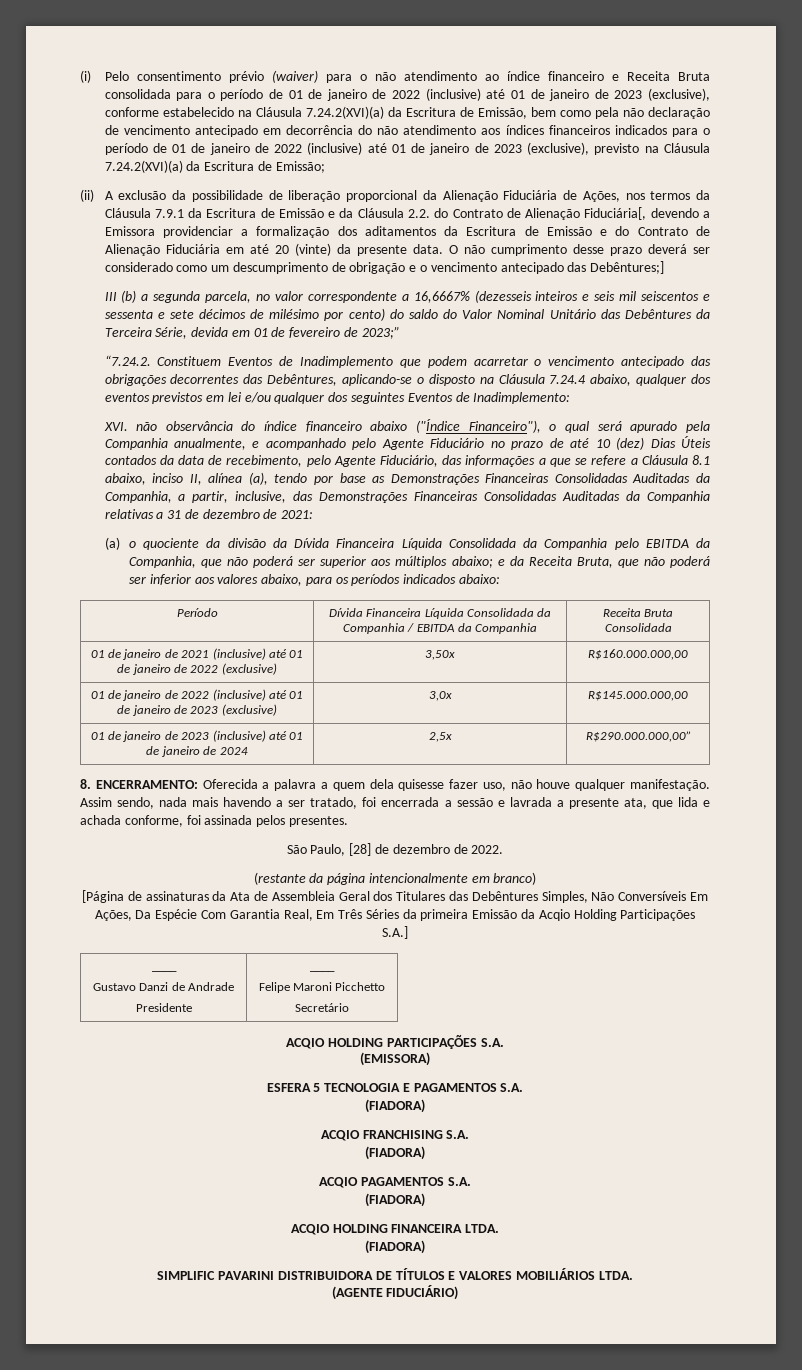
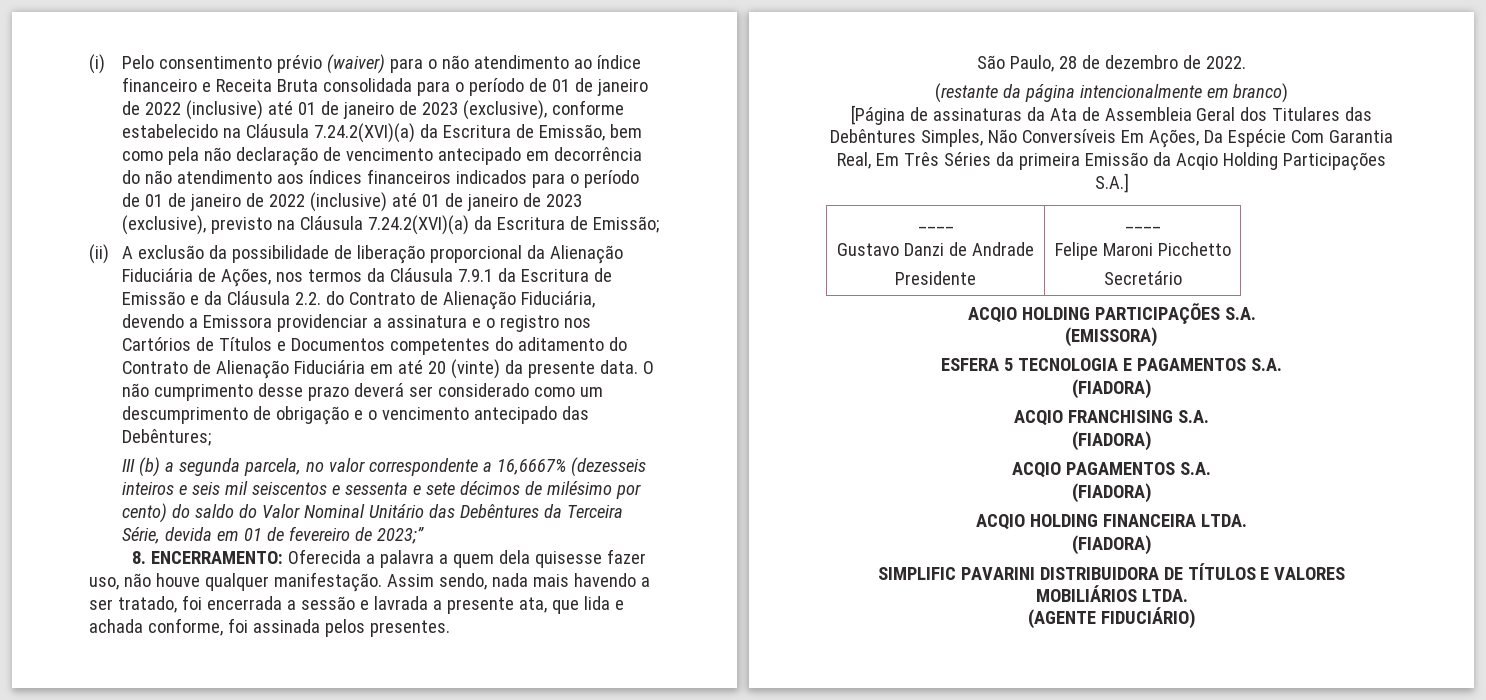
[584,207,647,220] Fiduciária[, -> [520,291,595,308] Fiduciária,
[256,226,608,238] formalização dos aditamentos da Escritura de Emissão e -> [386,315,591,332] [121,337,604,355] assinatura e o registro nos Cartórios de Títulos e Documentos competentes do aditamento
[590,261,665,274] Debêntures;] -> [121,429,211,446] Debêntures;
[104,355,711,368] [104,374,711,386] [104,392,571,404] [103,419,710,433] [104,436,711,450] [104,455,710,467] [104,472,710,485] [104,491,710,503] [104,509,314,519] [104,537,710,550] [129,556,710,568] [129,574,501,586] [176,608,218,617] [328,608,552,619] [342,623,538,634] [602,608,674,617] [604,623,672,632] [90,648,304,660] [117,663,277,675] [425,650,455,660] [588,649,688,660] [90,689,304,701] [117,704,277,716] [428,691,452,701] [588,691,688,701] [90,730,304,742] [146,746,248,757] [428,732,452,742] [585,731,691,742] // “7.24.2. Constituem Eventos de Inadimplemento que podem acarretar o vencimento antecipado das obrigações decorrentes das Debêntures, aplicando-se o disposto na Cláusula 7.24.4 abaixo, qualquer dos eventos previstos em lei e/ou qualquer dos seguintes Eventos de Inadimplemento: // XVI. não observância do índice financeiro abaixo ("Índice Financeiro"), o qual será apurado pela Companhia anualmente, e acompanhado pelo Agente Fiduciário no prazo de até 10 (dez) Dias Úteis contados da data de recebimento, pelo Agente Fiduciário, das informações a que se refere a Cláusula 8.1 abaixo, inciso II, alínea (a), tendo por base as Demonstrações Financeiras Consolidadas Auditadas da Companhia, a partir, inclusive, das Demonstrações Financeiras Consolidadas Auditadas da Companhia relativas a 31 de dezembro de 2021: // (a) o quociente da divisão da Dívida Financeira Líquida Consolidada da Companhia pelo EBITDA da Companhia, que não poderá ser superior aos múltiplos abaixo; e da Receita Bruta, que não poderá ser inferior aos valores abaixo, para os períodos indicados abaixo: // Período | Dívida Financeira Líquida Consolidada da Companhia / EBITDA da Companhia | Receita Bruta Consolidada // 01 de janeiro de 2021 (inclusive) até 01 de janeiro de 2022 (exclusive) | 3,50x | R$160.000.000,00 // 01 de janeiro de 2022 (inclusive) até 01 de janeiro de 2023 (exclusive) | 3,0x | R$145.000.000,00 // 01 de janeiro de 2023 (inclusive) até 01 de janeiro de 2024 | 2,5x | R$290.000.000,00” -> (424, 535) none
[349,843,372,856] [28] -> [1059,56,1078,69] 28

